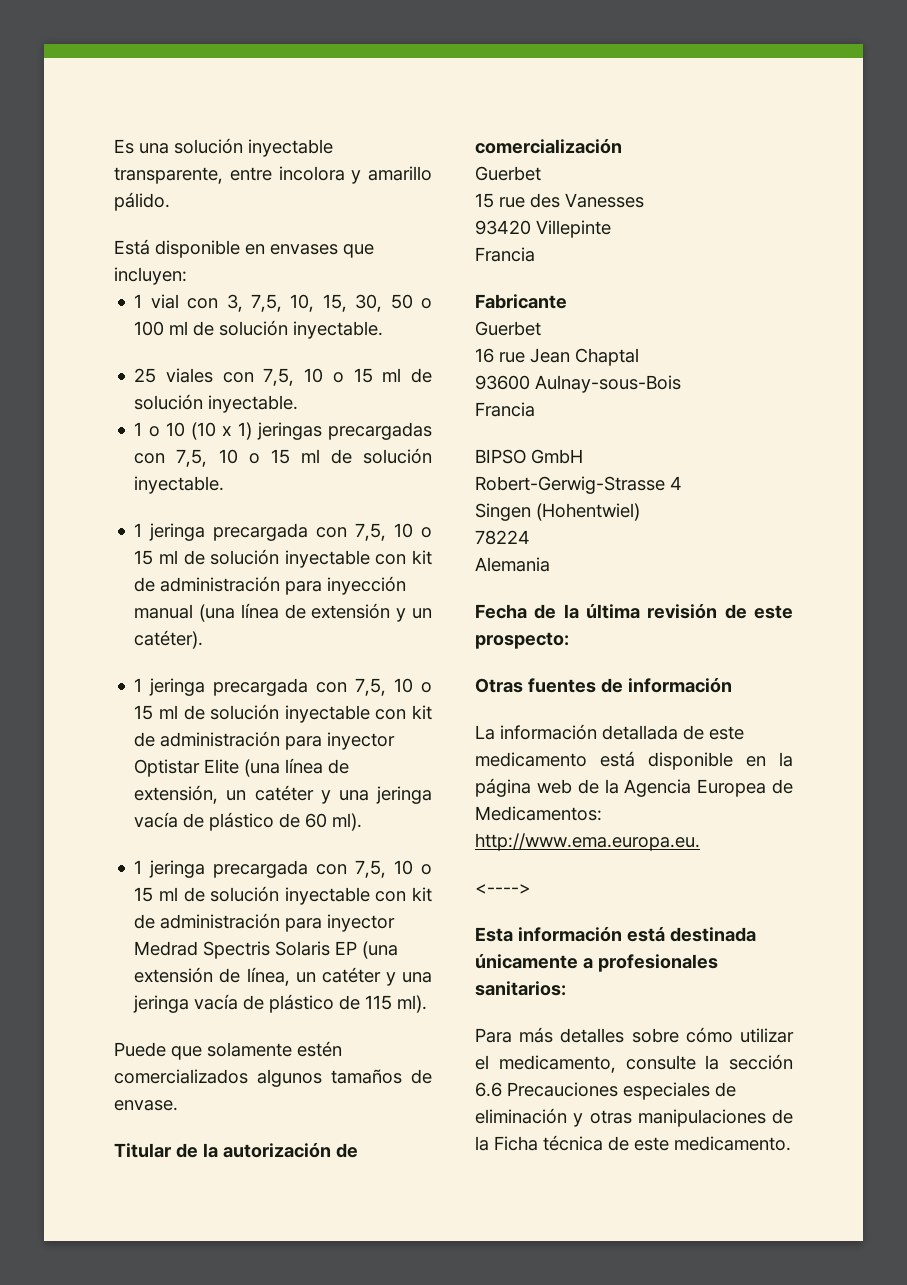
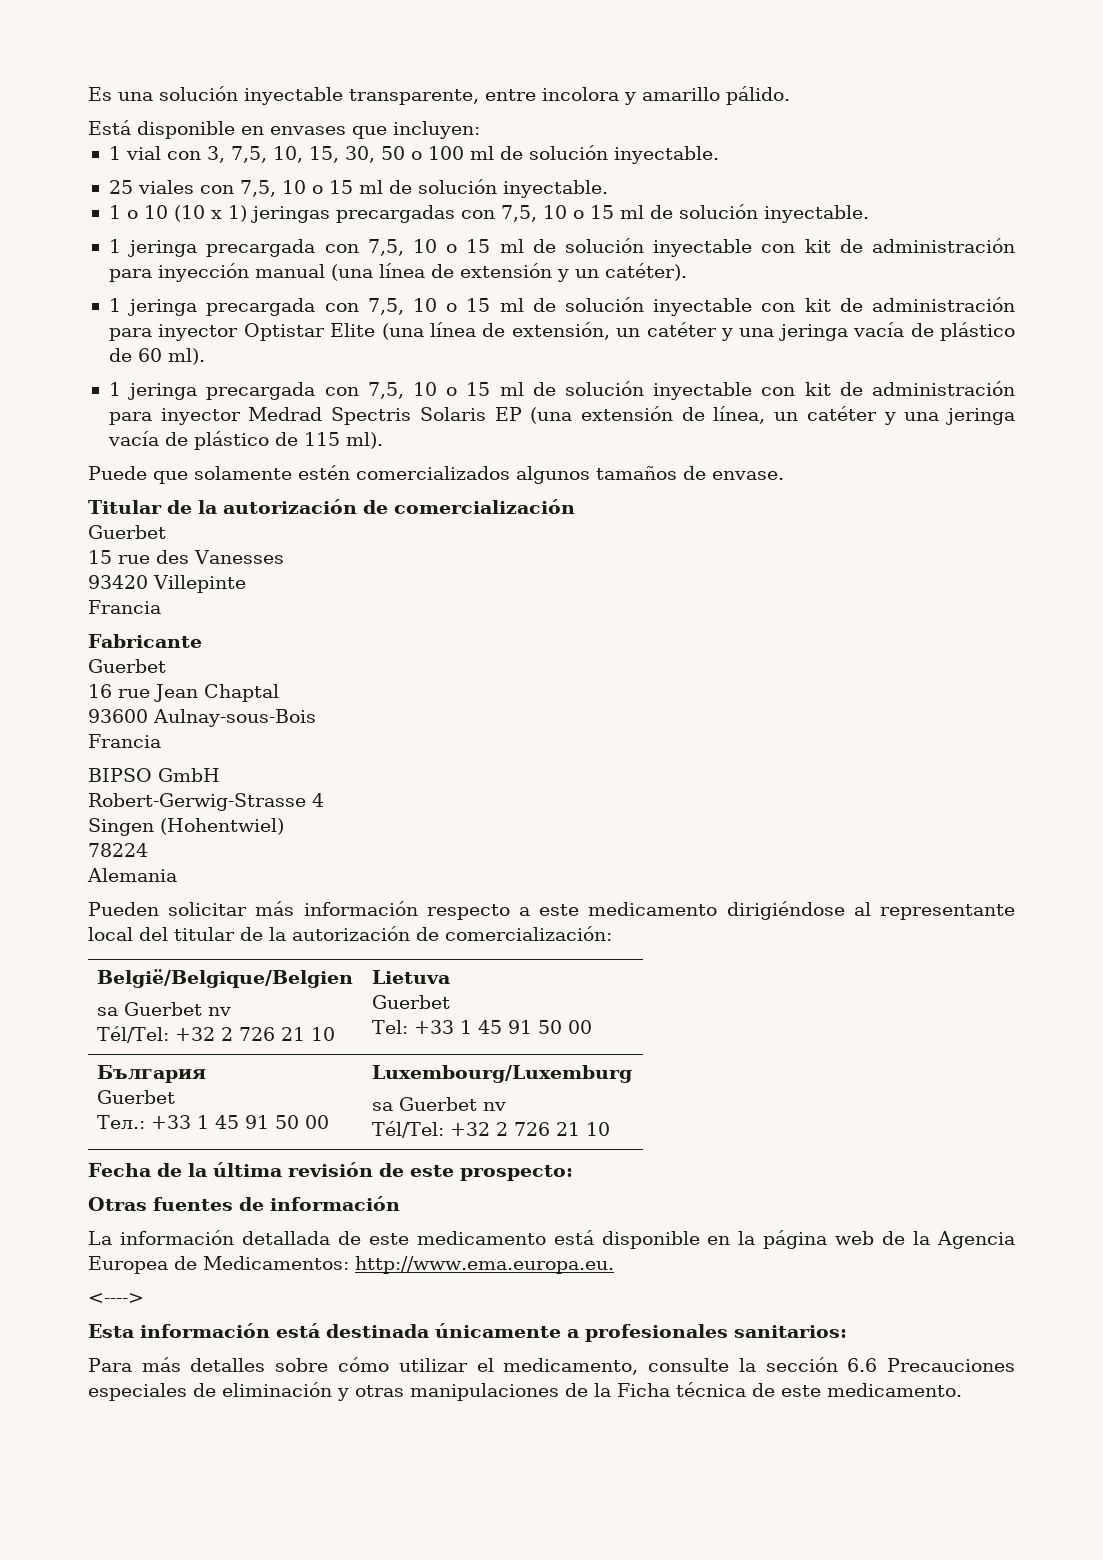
(550, 564) none -> [88,901,1015,920] [88,926,612,941] [97,969,354,988] [97,1002,232,1016] [97,1026,335,1043] [372,970,451,984] [372,995,451,1009] [372,1020,592,1034] [97,1065,207,1083] [97,1090,176,1104] [97,1115,329,1129] [372,1065,633,1083] [372,1097,507,1111] [372,1121,610,1138] // Pueden solicitar más información respecto a este medicamento dirigiéndose al representante local del titular de la autorización de comercialización: // België/Belgique/Belgien // sa Guerbet nv // Tél/Tel: +32 2 726 21 10 | Lietuva // Guerbet // Tel: +33 1 45 91 50 00 // България // Guerbet // Teл.: +33 1 45 91 50 00 | Luxembourg/Luxemburg // sa Guerbet nv // Tél/Tel: +32 2 726 21 10

